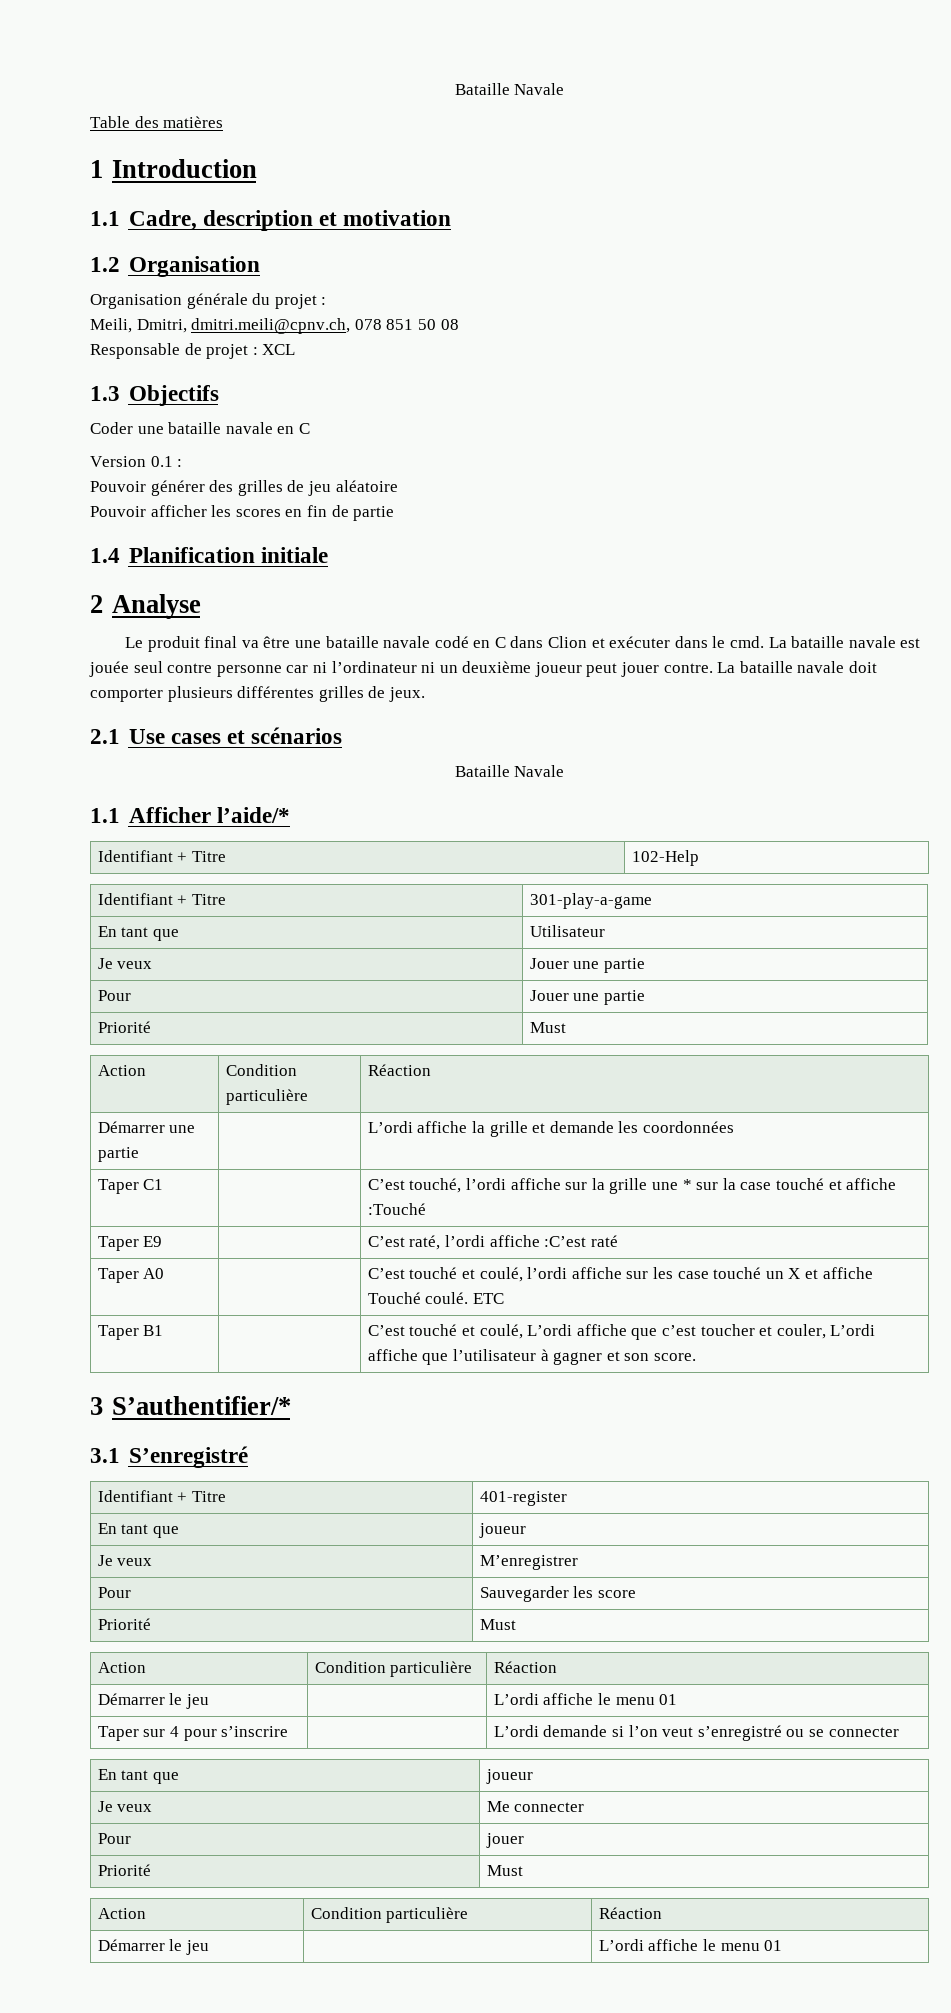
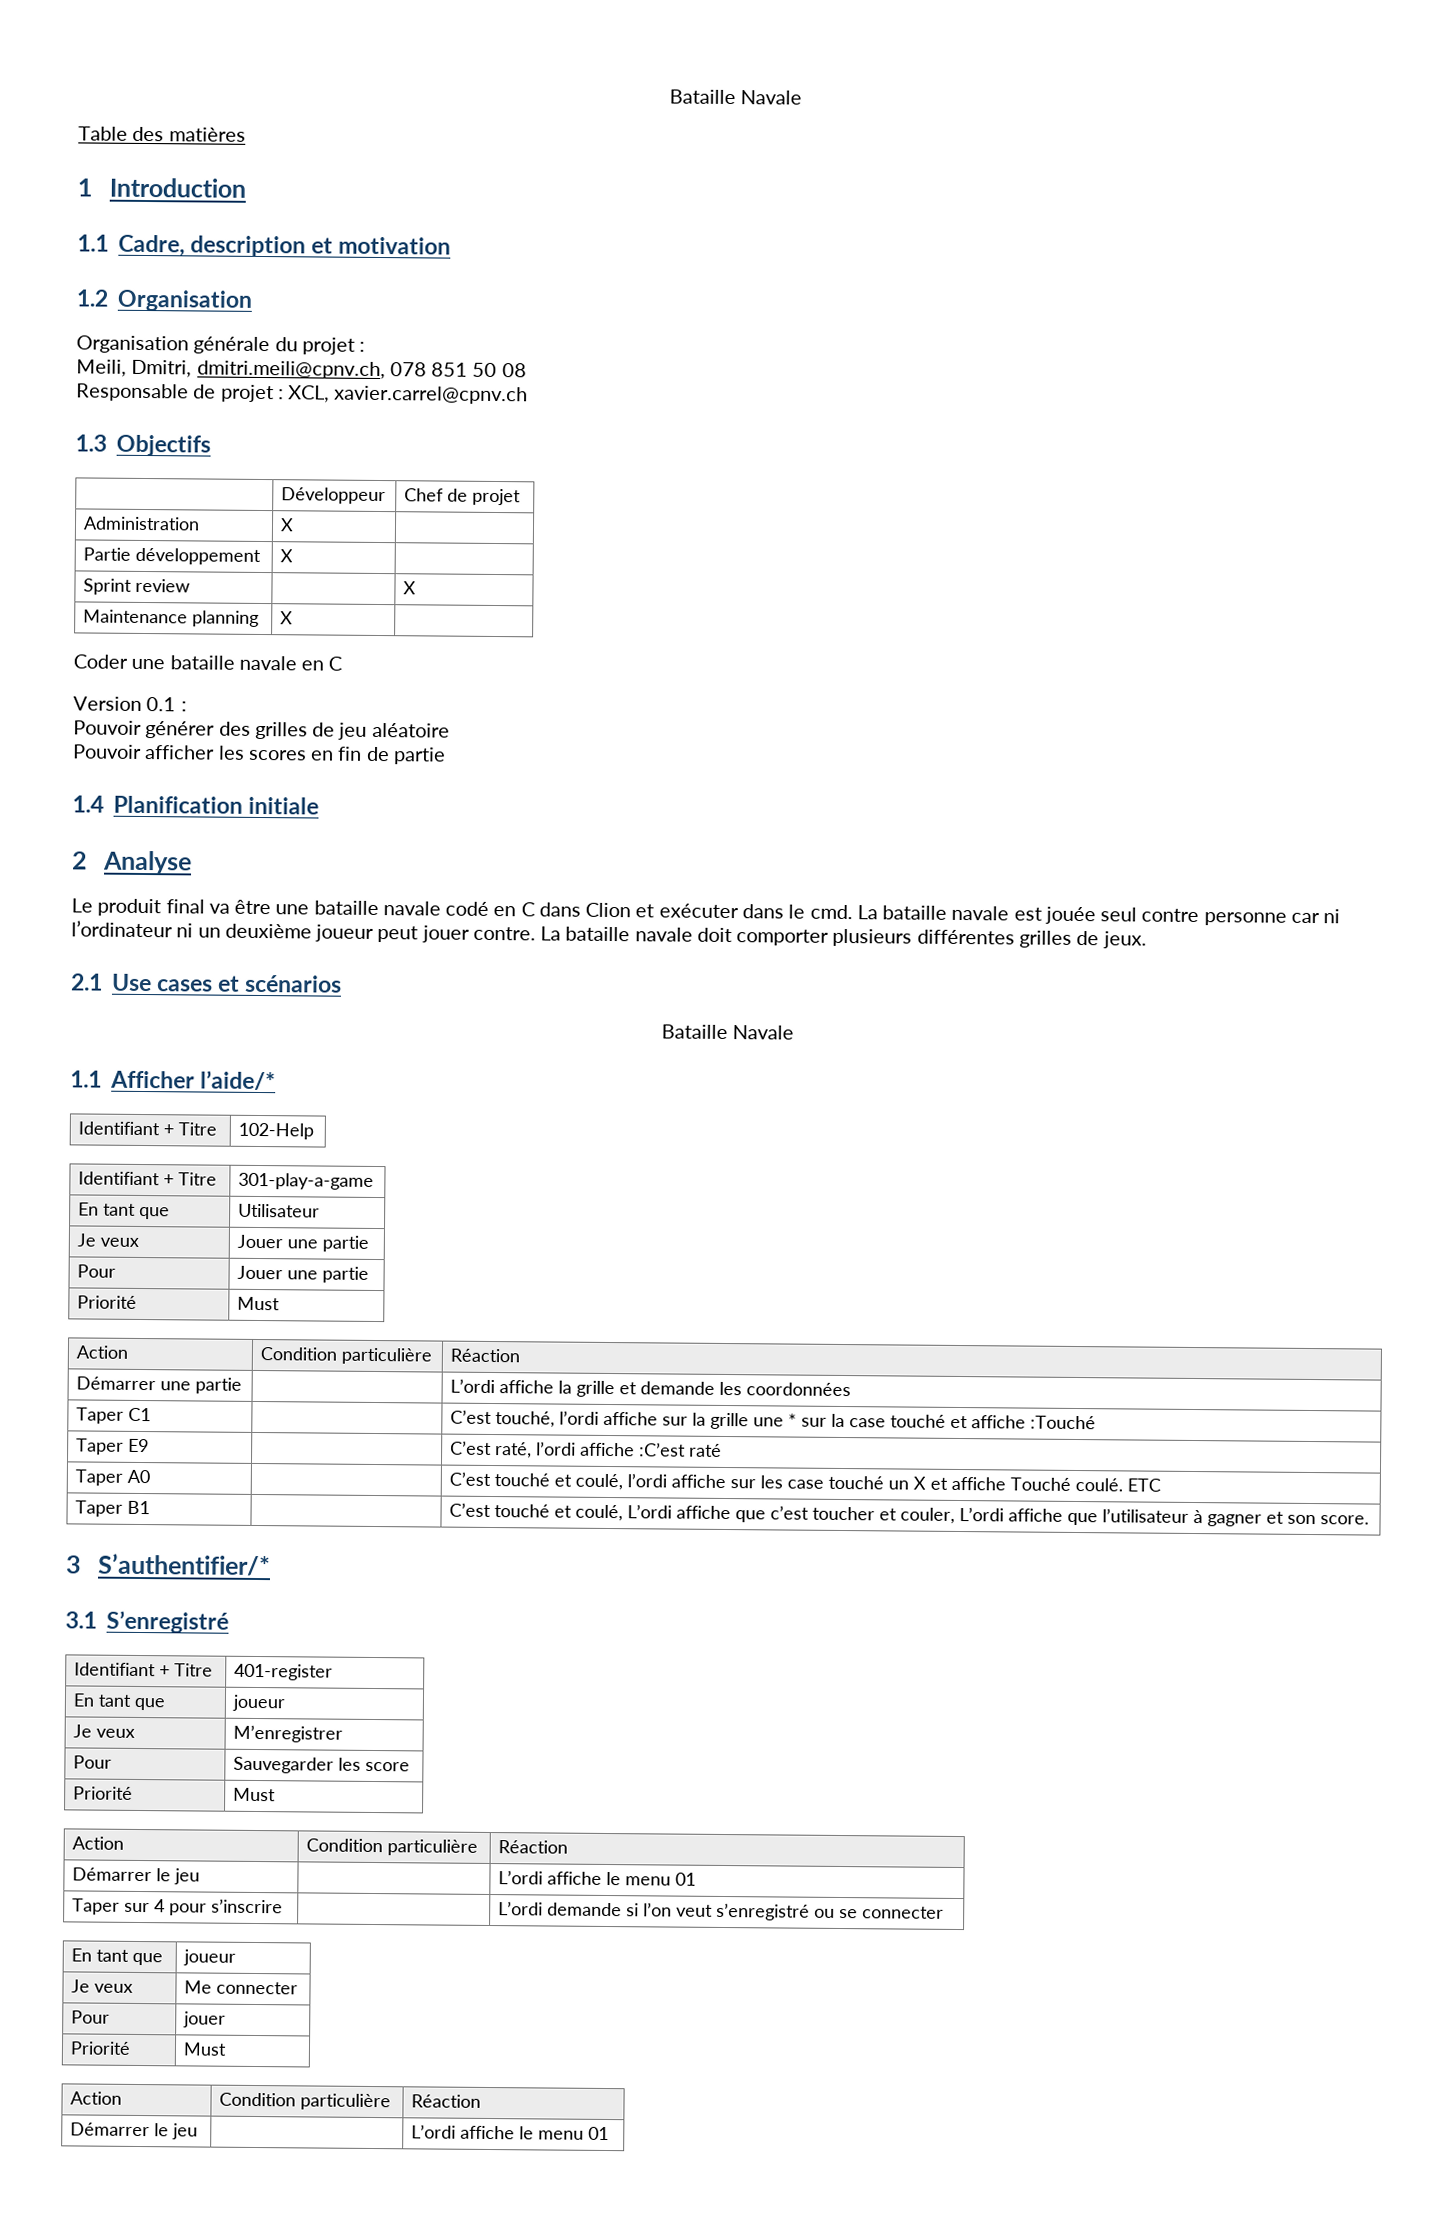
[262,344,296,355] XCL -> [288,385,529,405] XCL, xavier.carrel@cpnv.ch
(219, 395) none -> [281,487,387,505] [404,488,522,506] [83,516,201,531] [280,518,295,532] [83,547,262,566] [280,549,294,563] [83,578,191,595] [403,581,417,595] [83,609,260,627] [280,611,294,625] // | Développeur | Chef de projet // Administration | X | // Partie développement | X | // Sprint review | | X // Maintenance planning | X |

